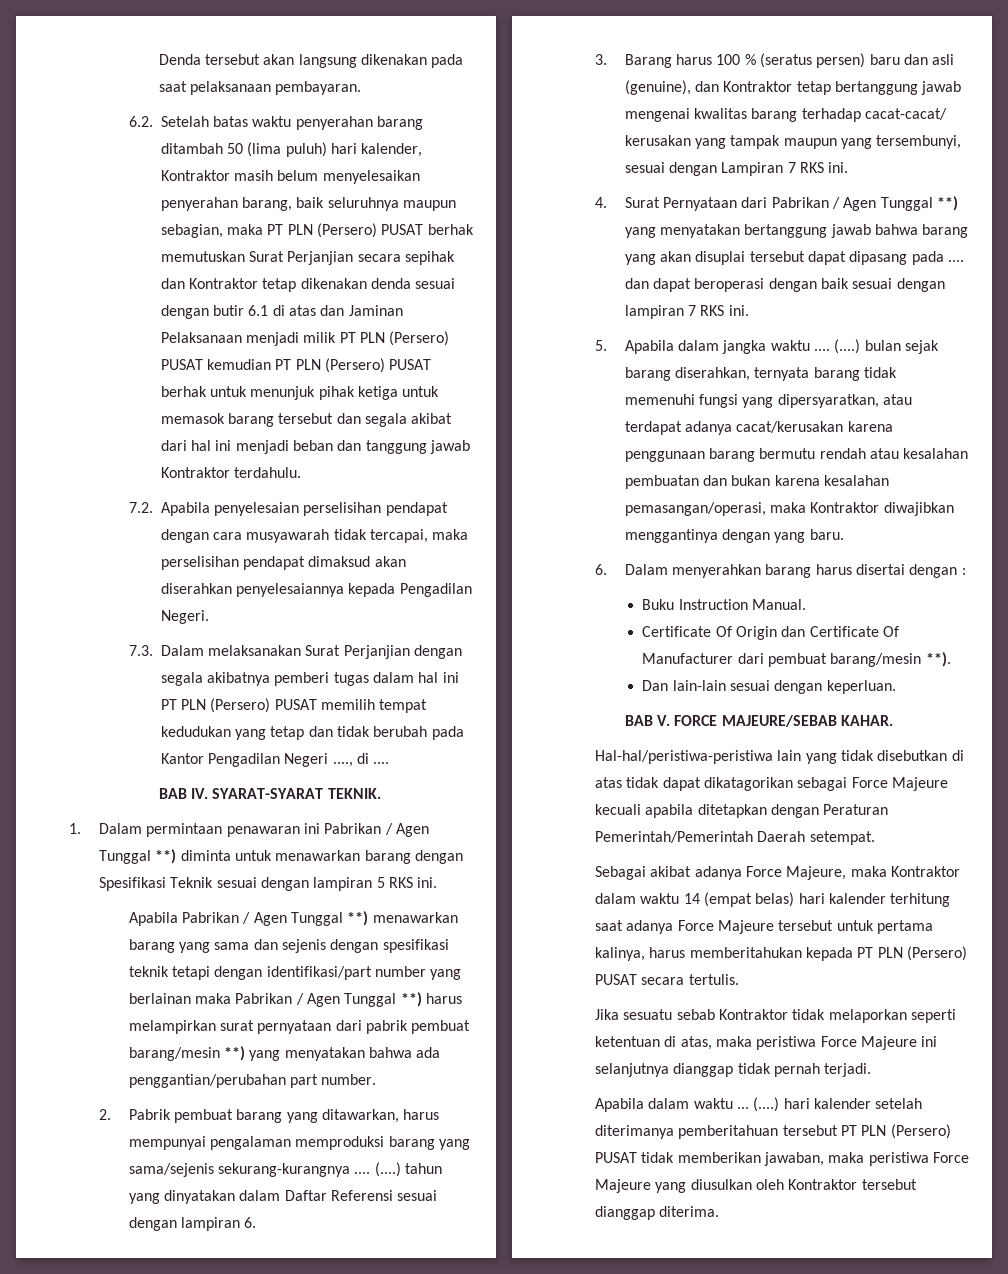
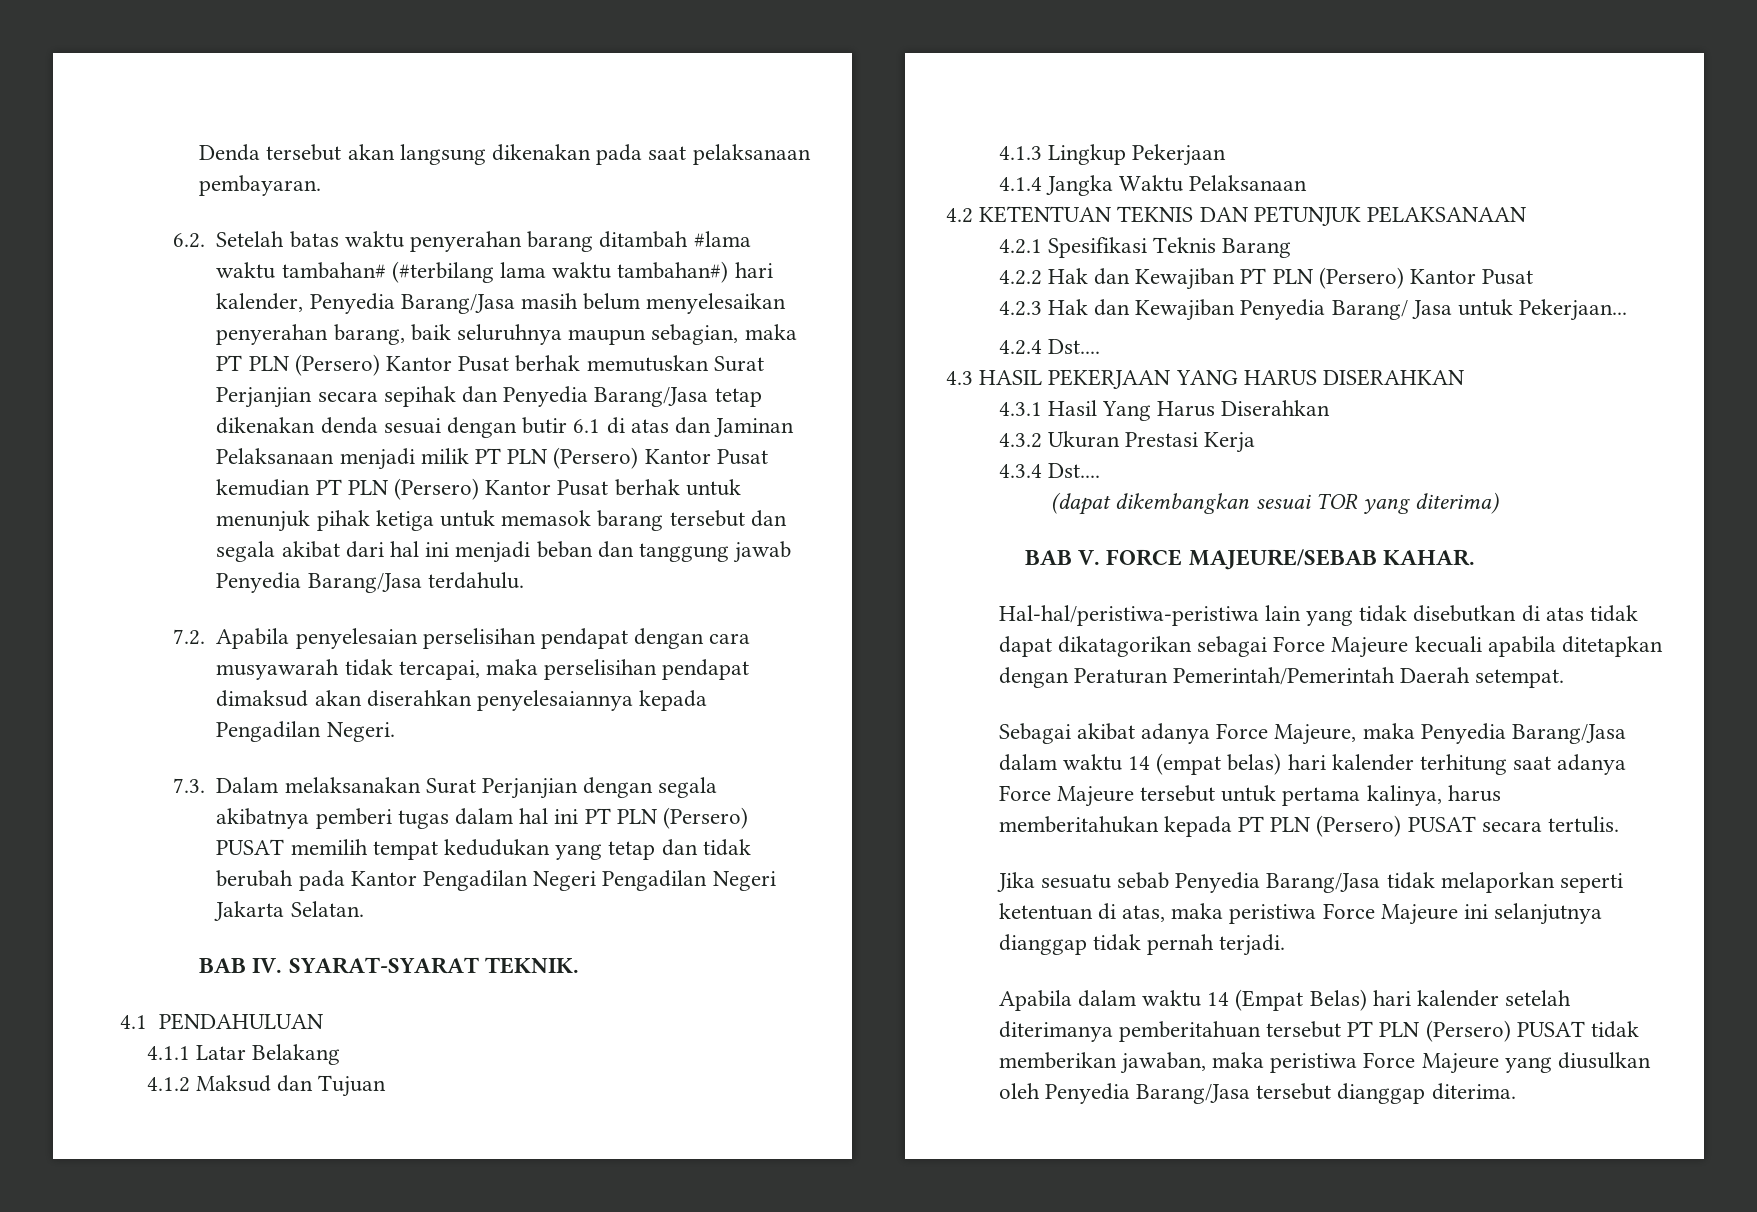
[227,142,423,157] [160,170,230,181] 50 (lima puluh) hari kalender, Kontraktor -> [693,231,751,247] [216,261,773,283] [216,293,515,314] #lama waktu tambahan# (#terbilang lama waktu tambahan#) hari kalender, Penyedia Barang/Jasa
[381,224,424,235] PUSAT -> [386,356,510,372] Kantor Pusat
[189,278,259,289] Kontraktor -> [503,386,709,407] Penyedia Barang/Jasa
[160,359,203,370] PUSAT -> [644,449,768,465] Kantor Pusat
[389,359,432,370] PUSAT -> [485,480,609,496] Kantor Pusat
[160,467,230,478] Kontraktor -> [216,572,422,593] Penyedia Barang/Jasa
[332,753,390,767] ...., di .... -> [602,870,776,891] [214,901,364,921] Pengadilan Negeri Jakarta Selatan.
[68,823,429,837] [98,849,463,864] [98,877,438,891] [128,911,458,926] [128,939,449,953] [128,966,462,980] [128,992,463,1007] [128,1020,471,1034] [128,1046,441,1061] [128,1074,377,1088] [98,1109,440,1123] [128,1136,471,1150] [128,1162,443,1177] [128,1190,438,1204] [128,1217,257,1231] [594,53,955,68] [624,80,962,95] [624,108,948,122] [624,135,962,149] [624,162,849,176] [594,196,959,211] [624,224,969,238] [624,251,965,265] [624,278,945,292] [624,305,749,319] [594,339,940,354] [624,367,898,381] [624,394,913,408] [624,421,893,435] [624,448,969,462] [624,475,890,489] [624,502,954,516] [624,529,844,543] [594,564,966,578] [642,599,807,610] [642,626,900,640] [642,652,951,667] [642,680,896,694] 1. Dalam permintaan penawaran ini Pabrikan / Agen Tunggal **) diminta untuk menawarkan barang dengan Spesifikasi Teknik sesuai dengan lampiran 5 RKS ini. // Apabila Pabrikan / Agen Tunggal **) menawarkan barang yang sama dan sejenis dengan spesifikasi teknik tetapi dengan identifikasi/part number yang berlainan maka Pabrikan / Agen Tunggal **) harus melampirkan surat pernyataan dari pabrik pembuat barang/mesin **) yang menyatakan bahwa ada penggantian/perubahan part number. // 2. Pabrik pembuat barang yang ditawarkan, harus mempunyai pengalaman memproduksi barang yang sama/sejenis sekurang-kurangnya .... (....) tahun yang dinyatakan dalam Daftar Referensi sesuai dengan lampiran 6. // 3. Barang harus 100 % (seratus persen) baru dan asli (genuine), dan Kontraktor tetap bertanggung jawab mengenai kwalitas barang terhadap cacat-cacat/ kerusakan yang tampak maupun yang tersembunyi, sesuai dengan Lampiran 7 RKS ini. // 4. Surat Pernyataan dari Pabrikan / Agen Tunggal **) yang menyatakan bertanggung jawab bahwa barang yang akan disuplai tersebut dapat dipasang pada .... dan dapat beroperasi dengan baik sesuai dengan lampiran 7 RKS ini. // 5. Apabila dalam jangka waktu .... (....) bulan sejak barang diserahkan, ternyata barang tidak memenuhi fungsi yang dipersyaratkan, atau terdapat adanya cacat/kerusakan karena penggunaan barang bermutu rendah atau kesalahan pembuatan dan bukan karena kesalahan pemasangan/operasi, maka Kontraktor diwajibkan menggantinya dengan yang baru. // 6. Dalam menyerahkan barang harus disertai dengan : // Buku Instruction Manual. // Certificate Of Origin dan Certificate Of Manufacturer dari pembuat barang/mesin **). // Dan lain-lain sesuai dengan keperluan. -> [120,1013,324,1030] [146,1044,341,1065] [146,1075,387,1097] [998,144,1227,166] [998,175,1308,196] [946,206,1528,226] [998,237,1292,258] [998,267,1534,290] [998,299,1628,321] [998,339,1100,355] [946,369,1466,389] [998,400,1331,421] [998,431,1256,453] [998,463,1100,478] [1051,492,1500,515] 4.1 PENDAHULUAN // 4.1.1 Latar Belakang // 4.1.2 Maksud dan Tujuan // 4.1.3 Lingkup Pekerjaan // 4.1.4 Jangka Waktu Pelaksanaan // 4.2 KETENTUAN TEKNIS DAN PETUNJUK PELAKSANAAN // 4.2.1 Spesifikasi Teknis Barang // 4.2.2 Hak dan Kewajiban PT PLN (Persero) Kantor Pusat // 4.2.3 Hak dan Kewajiban Penyedia Barang/ Jasa untuk Pekerjaan... // 4.2.4 Dst.... // 4.3 HASIL PEKERJAAN YANG HARUS DISERAHKAN // 4.3.1 Hasil Yang Harus Diserahkan // 4.3.2 Ukuran Prestasi Kerja // 4.3.4 Dst.... // (dapat dikembangkan sesuai TOR yang diterima)
[890,866,960,877] Kontraktor -> [1420,723,1627,744] Penyedia Barang/Jasa
[718,1009,788,1020] Kontraktor -> [1175,872,1381,893] Penyedia Barang/Jasa
[736,1097,780,1112] ... (....) -> [1207,989,1367,1011] 14 (Empat Belas)
[788,1179,858,1190] Kontraktor -> [1044,1083,1251,1104] Penyedia Barang/Jasa

